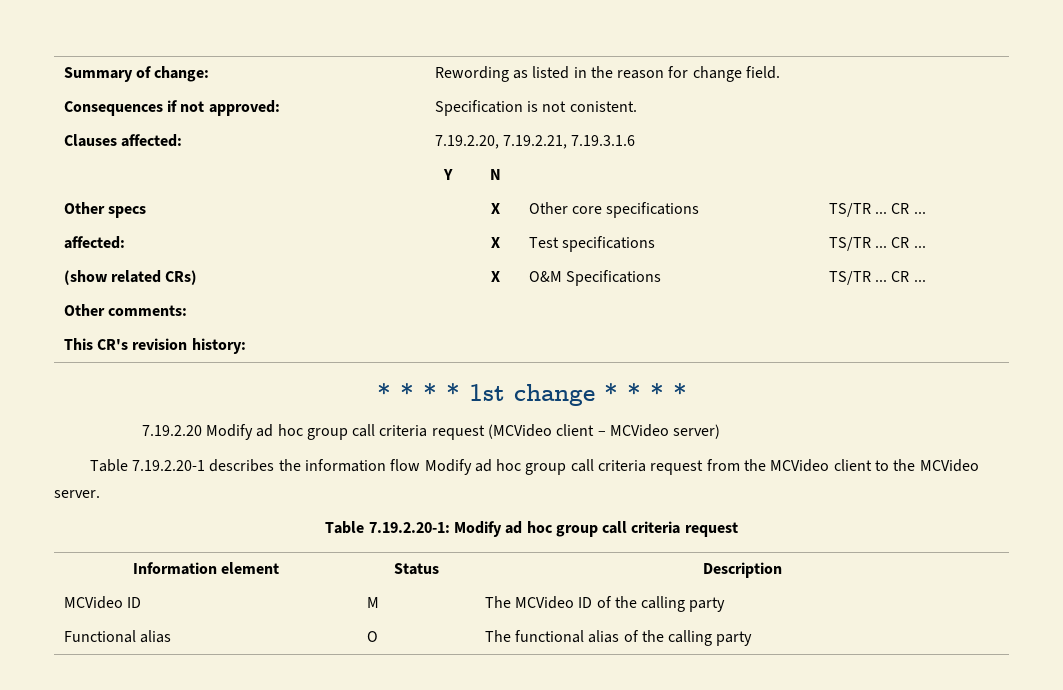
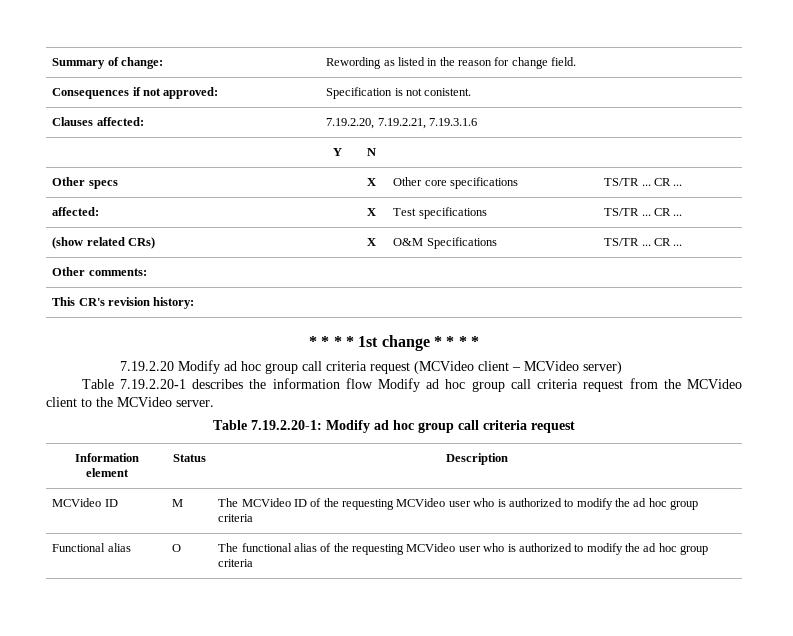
[641,596,726,612] calling party -> [342,498,699,510] [218,514,254,522] requesting MCVideo user who is authorized to modify the ad hoc group criteria
[668,630,753,646] calling party -> [352,543,709,555] [218,559,254,567] requesting MCVideo user who is authorized to modify the ad hoc group criteria

